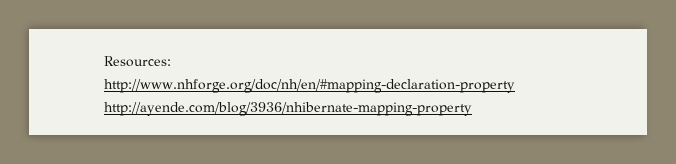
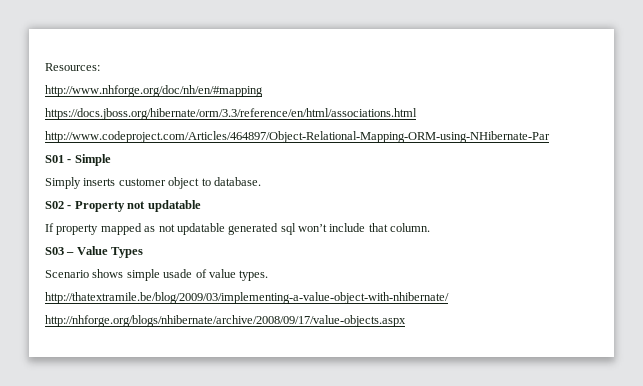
[104,79,515,93] [104,102,472,116] http://www.nhforge.org/doc/nh/en/#mapping-declaration-property // http://ayende.com/blog/3936/nhibernate-mapping-property -> [45,85,263,97] [45,108,417,120] [45,131,550,143] [45,154,111,166] [45,177,261,189] [45,200,201,212] [45,223,431,235] [45,246,144,258] [45,269,269,281] [45,292,449,304] [45,315,406,327] http://www.nhforge.org/doc/nh/en/#mapping // https://docs.jboss.org/hibernate/orm/3.3/reference/en/html/associations.html // http://www.codeproject.com/Articles/464897/Object-Relational-Mapping-ORM-using-NHibernate-Par // S01 - Simple // Simply inserts customer object to database. // S02 - Property not updatable // If property mapped as not updatable generated sql won’t include that column. // S03 – Value Types // Scenario shows simple usade of value types. // http://thatextramile.be/blog/2009/03/implementing-a-value-object-with-nhibernate/ // http://nhforge.org/blogs/nhibernate/archive/2008/09/17/value-objects.aspx

